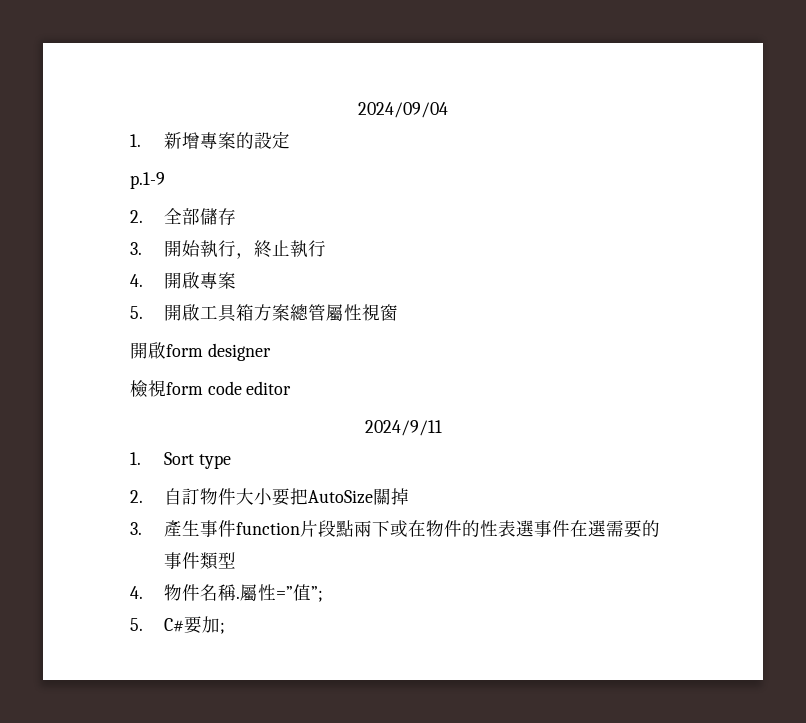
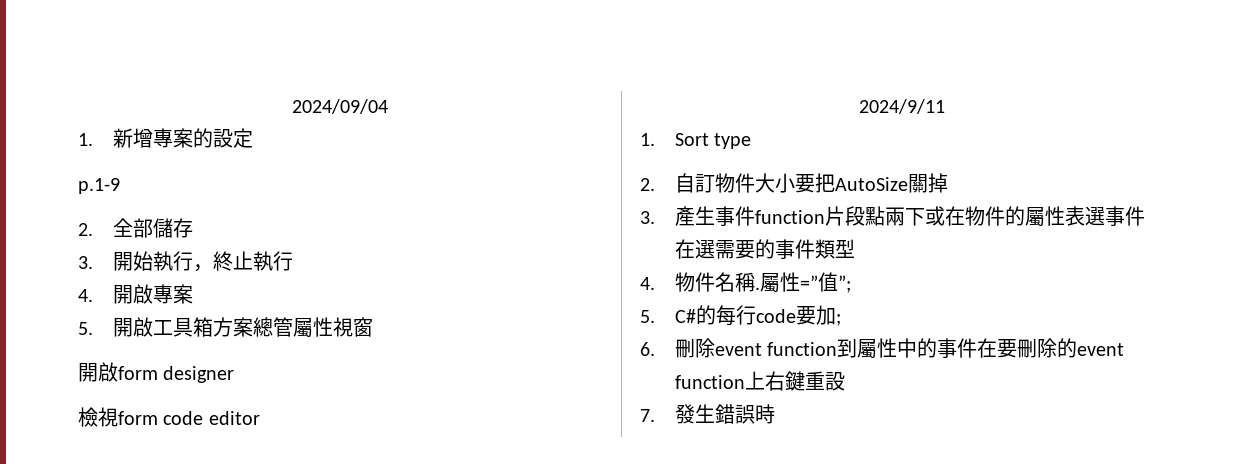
(481, 528) none -> [1024,207,1045,227] 屬
(185, 625) none -> [695,305,796,326] 的每行code
(226, 628) none -> [640,338,1125,359] [674,371,845,391] [640,404,775,424] // 6.刪除event function到屬性中的事件在要刪除的event function上右鍵重設 // 7.發生錯誤時

